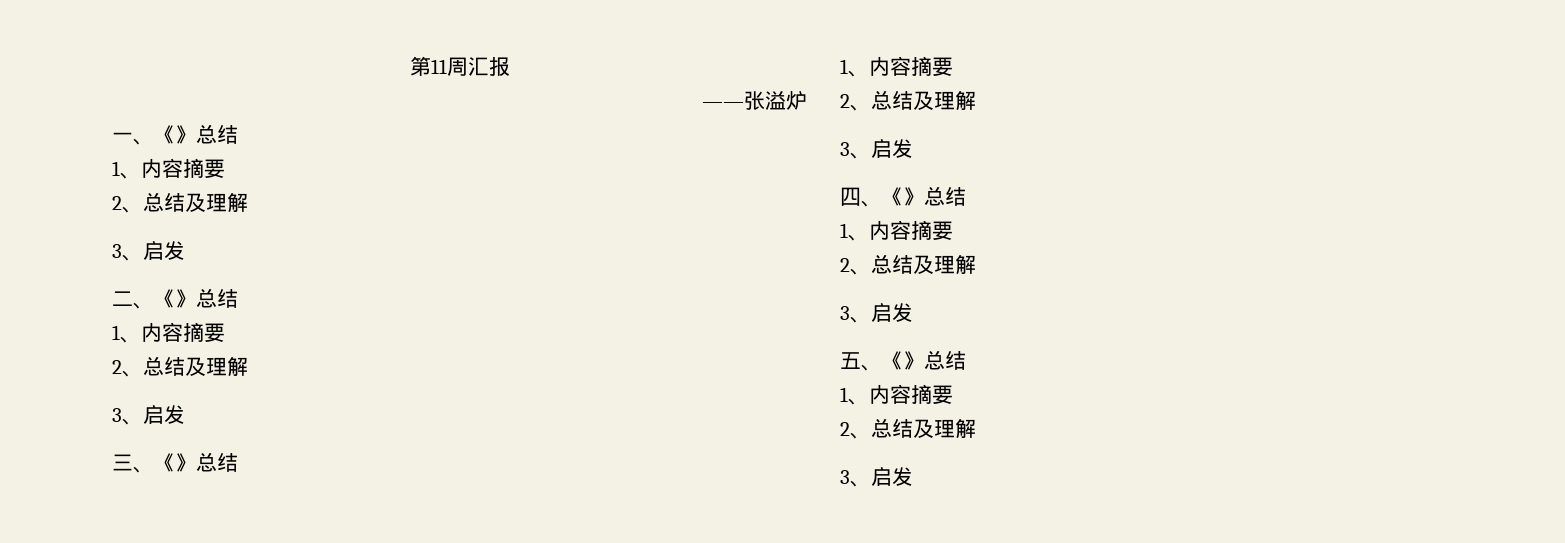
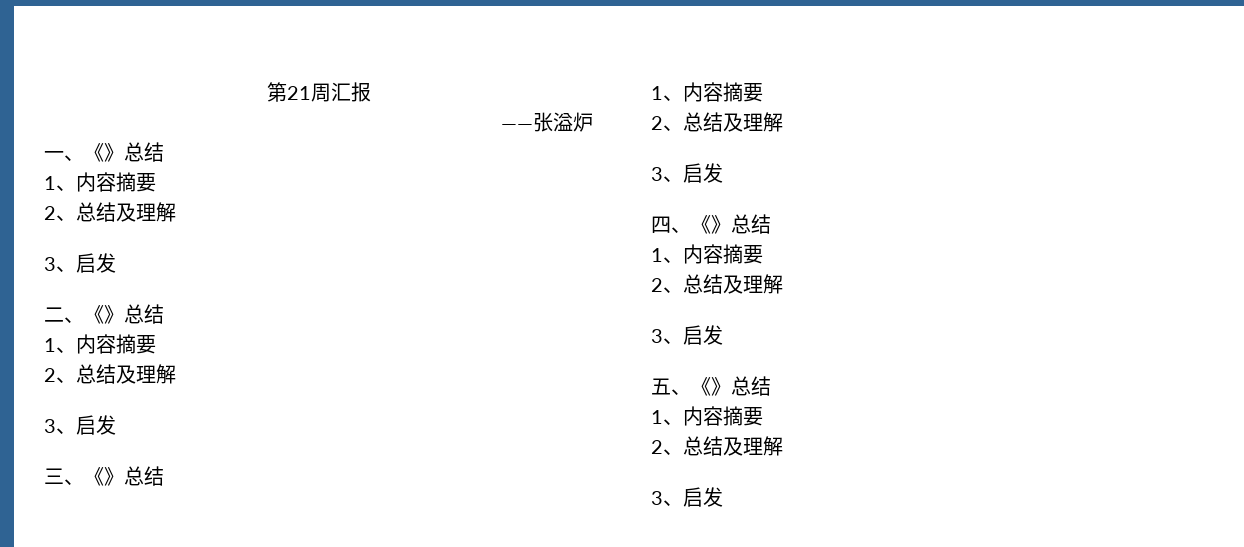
[430,59,447,74] 11 -> [286,86,311,100] 21

